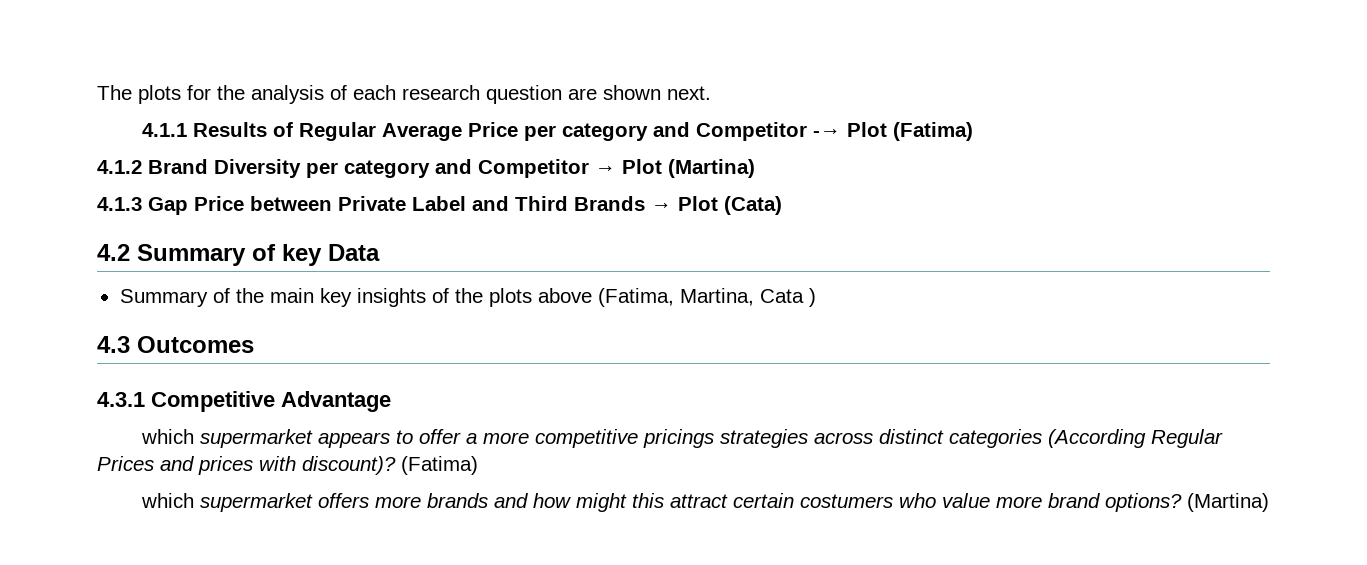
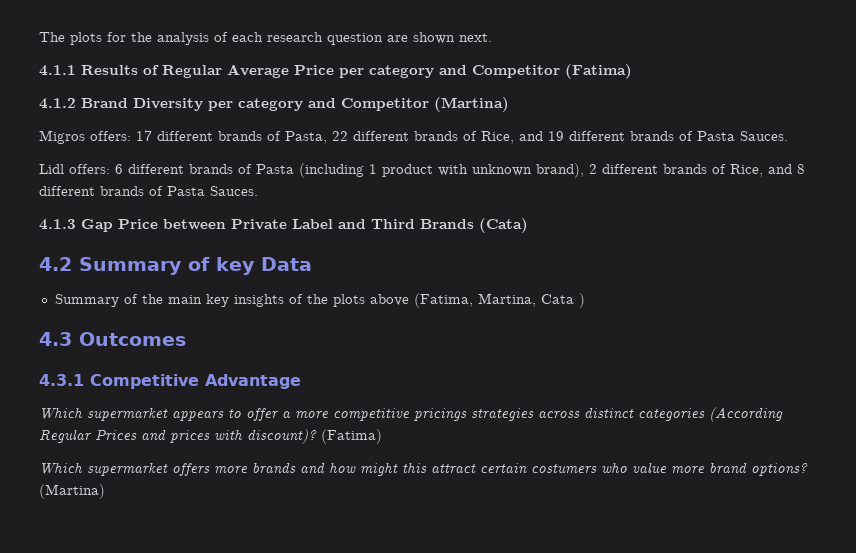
[812,122,887,137] -→ Plot -> (560, 71) none
[595,159,755,178] → Plot (Martina) -> [434,97,509,112] [39,130,788,144] [39,163,805,178] [39,186,258,196] (Martina) // Migros offers: 17 different brands of Pasta, 22 different brands of Rice, and 19 different brands of Pasta Sauces. // Lidl offers: 6 different brands of Pasta (including 1 product with unknown brand), 2 different brands of Rice, and 8 different brands of Pasta Sauces.
[651,196,718,211] → Plot -> (474, 224) none
[140,429,194,444] which -> [39,407,83,419] Which
[140,493,194,508] which -> [39,462,83,474] Which

